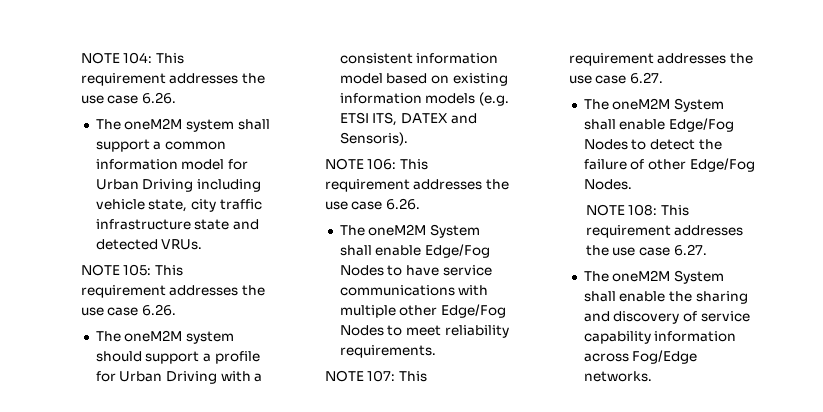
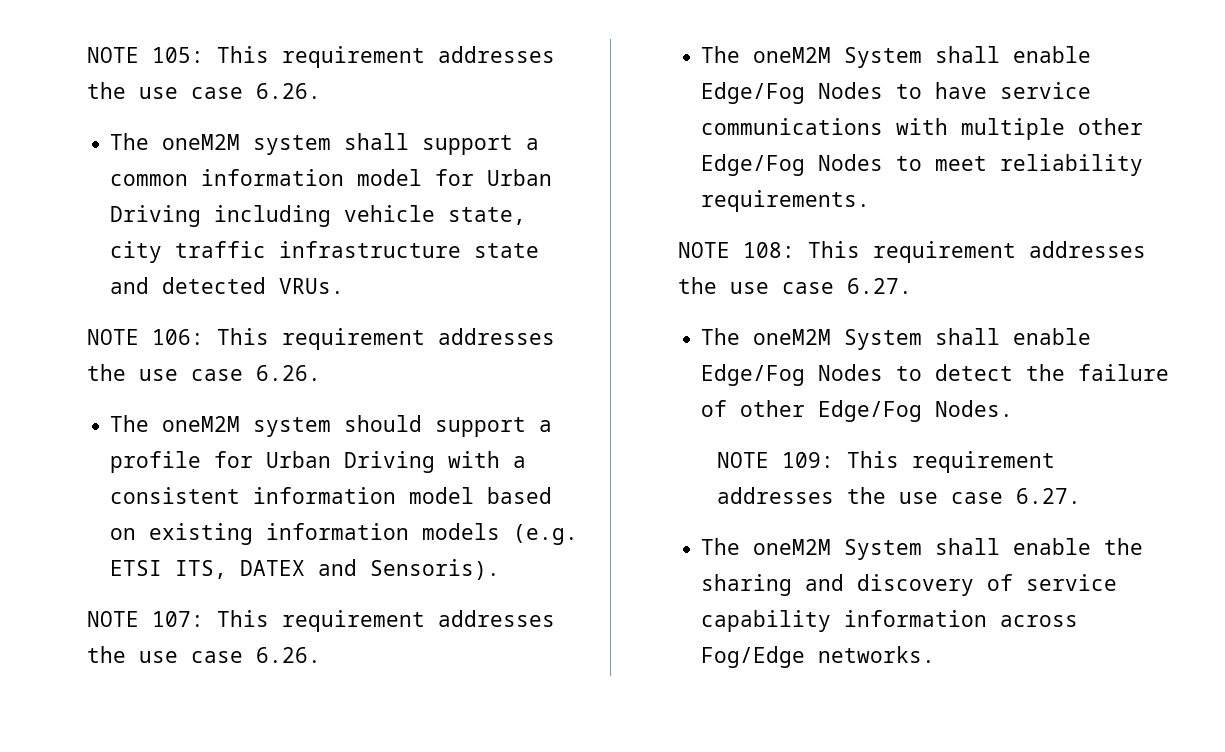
[80,52,153,64] NOTE 104: -> [87,47,205,63] NOTE 105:
[123,264,152,276] 105: -> [152,329,205,345] 106:
[367,158,397,170] 106: -> [152,611,205,627] 107:
[367,370,396,382] 107: -> [743,242,796,258] 108:
[628,204,658,216] 108: -> [781,452,834,468] 109:

